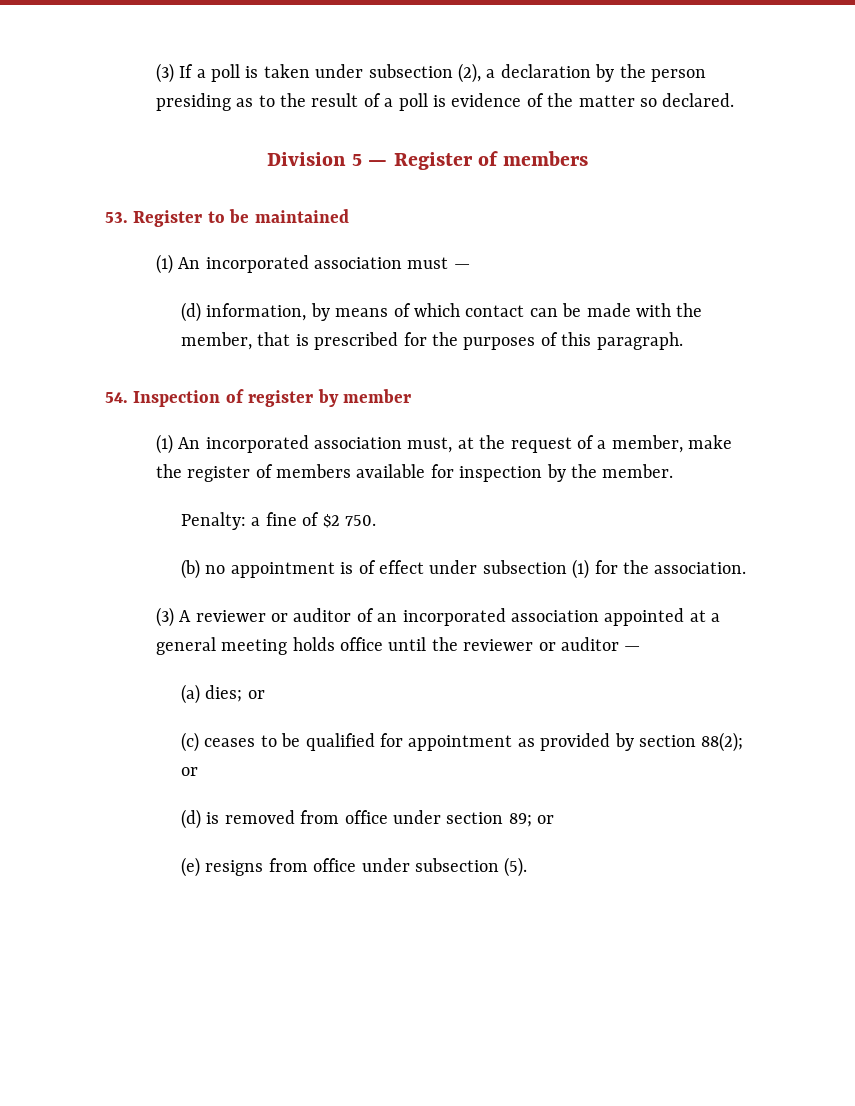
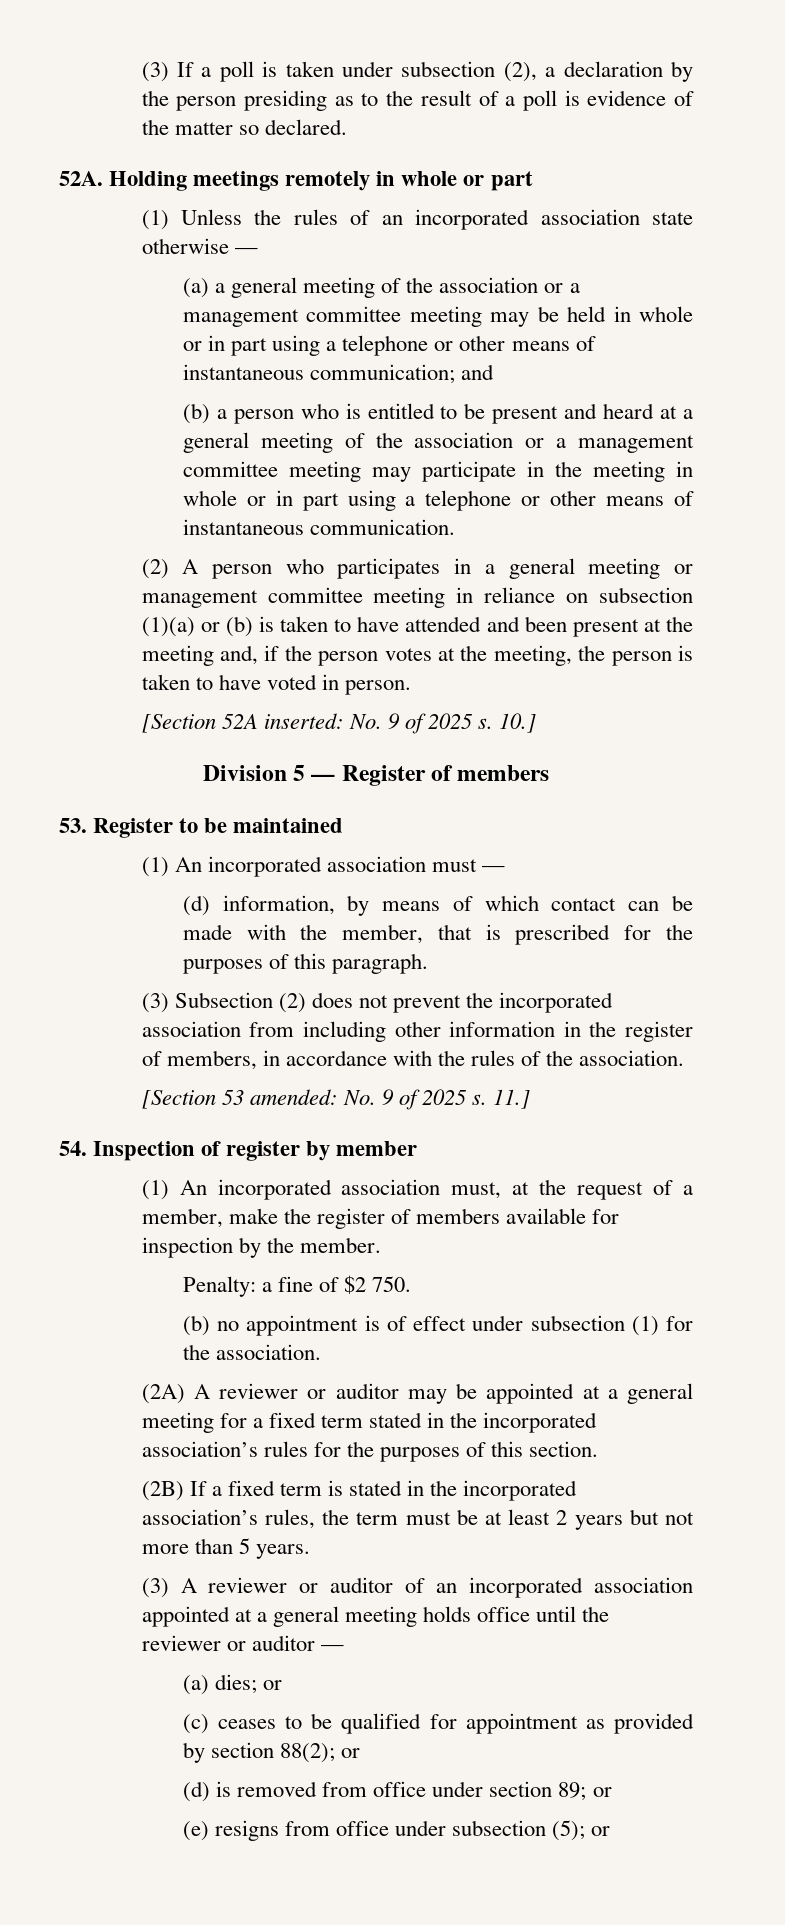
(735, 100) none -> [59,171,533,191] [141,209,693,230] [141,238,258,254] [182,277,580,298] [182,306,693,327] [182,335,596,356] [182,364,495,384] [182,403,693,424] [182,432,694,453] [182,461,693,482] [182,490,695,511] [182,519,456,535] [141,558,693,579] [141,587,693,608] [141,616,693,637] [141,645,693,666] [141,674,412,695] [141,713,537,734] // 52A. Holding meetings remotely in whole or part // (1) Unless the rules of an incorporated association state otherwise — // (a) a general meeting of the association or a management committee meeting may be held in whole or in part using a telephone or other means of instantaneous communication; and // (b) a person who is entitled to be present and heard at a general meeting of the association or a management committee meeting may participate in the meeting in whole or in part using a telephone or other means of instantaneous communication. // (2) A person who participates in a general meeting or management committee meeting in reliance on subsection (1)(a) or (b) is taken to have attended and been present at the meeting and, if the person votes at the meeting, the person is taken to have voted in person. // [Section 52A inserted: No. 9 of 2025 s. 10.]
(683, 341) none -> [141,992,614,1013] [141,1021,694,1042] [141,1050,685,1070] [141,1089,531,1110] // (3) Subsection (2) does not prevent the incorporated association from including other information in the register of members, in accordance with the rules of the association. // [Section 53 amended: No. 9 of 2025 s. 11.]
(747, 568) none -> [141,1383,693,1404] [141,1412,598,1433] [141,1441,599,1462] [141,1480,578,1501] [141,1509,694,1530] [141,1538,310,1559] // (2A) A reviewer or auditor may be appointed at a general meeting for a fixed term stated in the incorporated association’s rules for the purposes of this section. // (2B) If a fixed term is stated in the incorporated association’s rules, the term must be at least 2 years but not more than 5 years.
[504,857,528,877] (5). -> [552,1820,611,1841] (5); or

